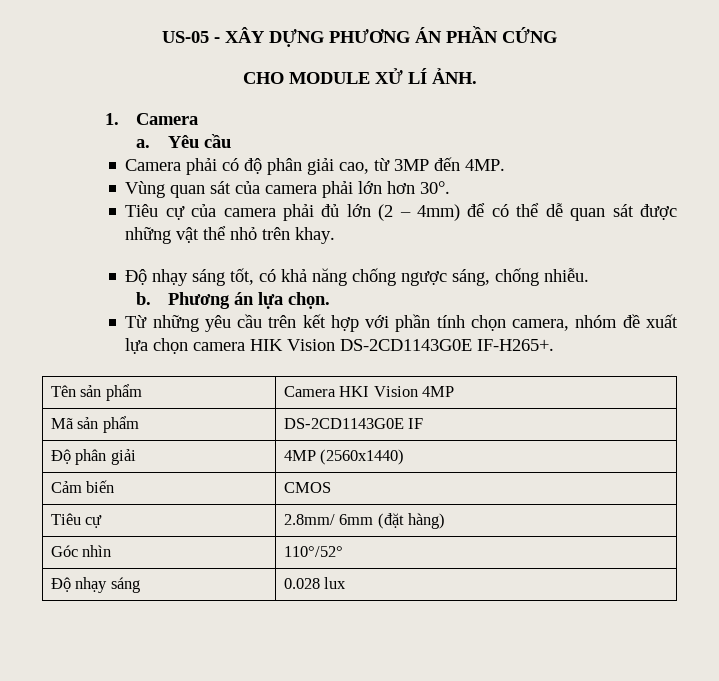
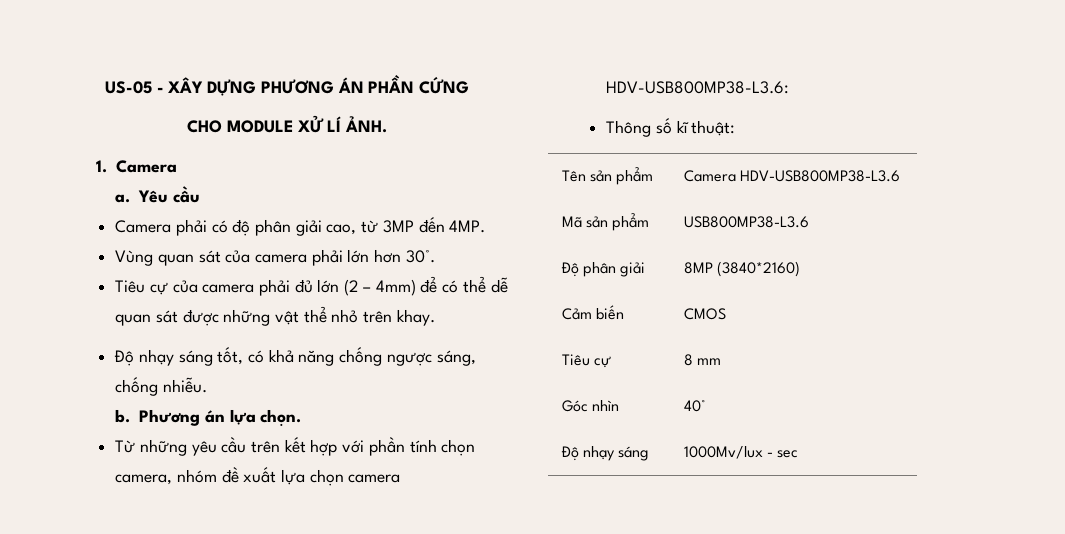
[250,339,555,351] HIK Vision DS-2CD1143G0E IF-H265+. -> [606,81,790,94] [606,118,736,137] HDV-USB800MP38-L3.6: // Thông số kĩ thuật:
[339,386,455,397] HKI Vision 4MP -> [740,170,901,182] HDV-USB800MP38-L3.6
[283,418,424,429] DS-2CD1143G0E IF -> [683,216,809,228] USB800MP38-L3.6
[283,449,405,465] 4MP (2560x1440) -> [683,261,801,277] 8MP (3840*2160)
[283,513,446,529] 2.8mm/ 6mm (đặt hàng) -> [683,354,722,366] 8 mm
[283,546,343,557] 110°/52° -> [683,400,706,412] 40°
[283,577,347,589] 0.028 lux -> [683,446,799,459] 1000Mv/lux - sec

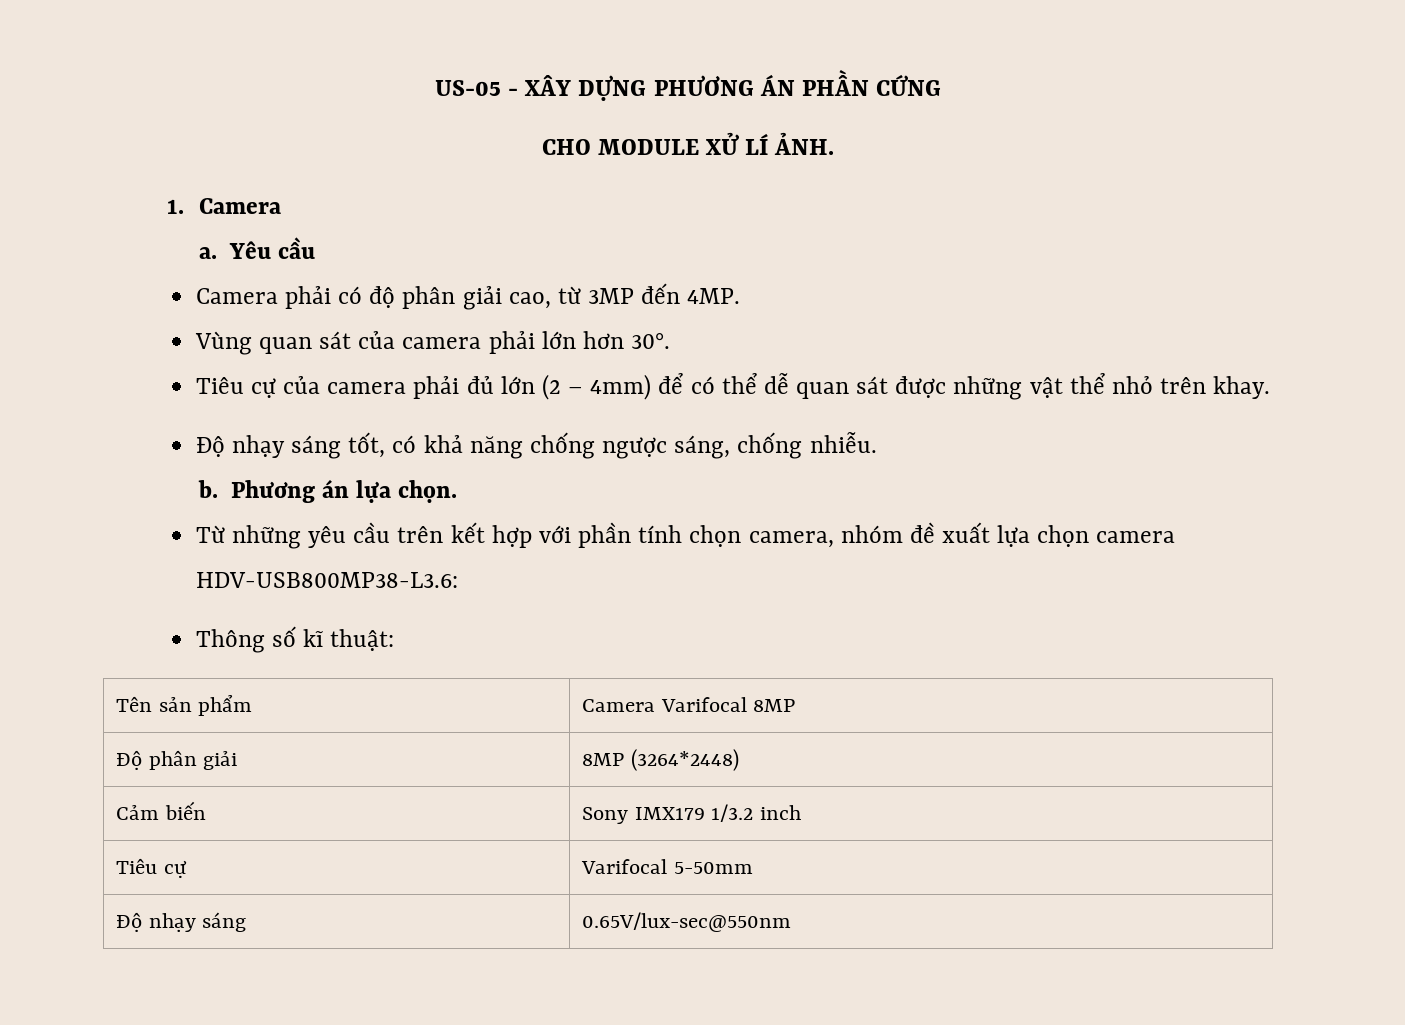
[740,170,901,182] [561,213,650,231] [683,216,809,228] HDV-USB800MP38-L3.6 // Mã sản phẩm | USB800MP38-L3.6 -> [660,697,796,712] Varifocal 8MP
[717,261,801,277] (3840*2160) -> [630,749,739,771] (3264*2448)
[683,308,726,320] [561,354,612,368] [683,354,722,366] [561,400,620,412] [683,400,706,412] CMOS // Tiêu cự | 8 mm // Góc nhìn | 40° -> [582,804,801,824] [116,858,187,878] [581,859,753,874] Sony IMX179 1/3.2 inch // Tiêu cự | Varifocal 5-50mm
[683,446,799,459] 1000Mv/lux - sec -> [582,912,792,932] 0.65V/lux-sec@550nm

